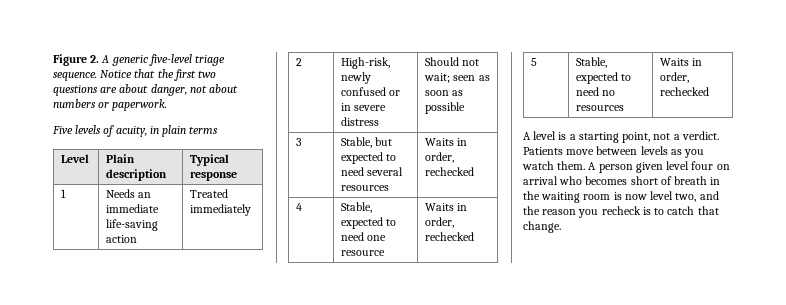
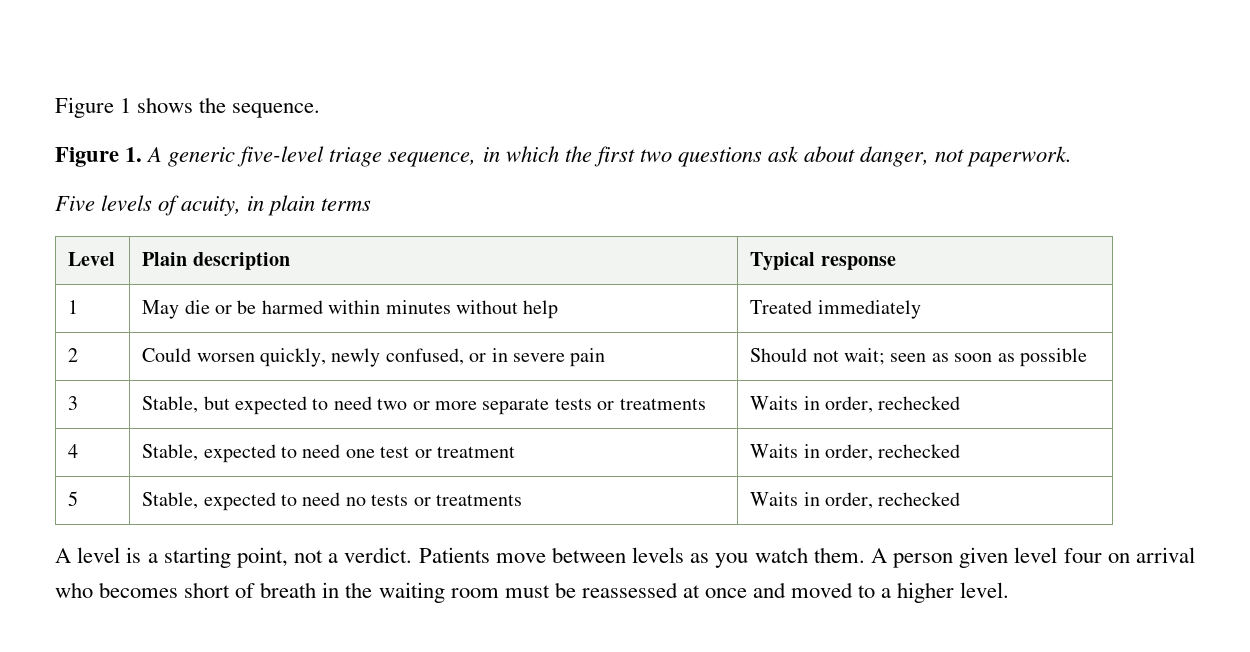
[53,54,100,66] Figure 2. -> [55,97,321,118] [55,147,143,167] Figure 1 shows the sequence. // Figure 1.
[53,69,156,81] sequence. Notice that -> [388,146,559,167] sequence, in which
[100,87,118,93] are -> [767,146,799,162] ask
[209,84,239,93] [53,99,110,108] about numbers or -> (965, 155) none
[106,189,152,198] [106,204,160,213] [106,219,159,231] [106,235,138,243] [190,189,229,198] [190,204,252,216] [296,58,303,66] [341,57,391,69] [341,72,372,84] [341,87,387,96] Needs an immediate life-saving action | Treated immediately // 2 | High-risk, newly confused -> [142,300,559,319] [750,300,921,319] [68,348,79,362] [142,348,464,367] May die or be harmed within minutes without help | Treated immediately // 2 | Could worsen quickly, newly confused,
[341,117,380,126] distress -> [570,348,606,367] pain
[367,167,404,176] [341,185,390,191] several resources -> [377,398,706,415] two or more separate tests or treatments
[341,250,386,256] resource -> [380,446,515,458] test or treatment
[576,105,625,111] resources -> [371,494,522,506] tests or treatments
[613,191,719,202] [523,206,719,218] [523,221,561,233] is now level two, and the reason you recheck is to catch that change. -> [504,582,1010,603] must be reassessed at once and moved to a higher level.

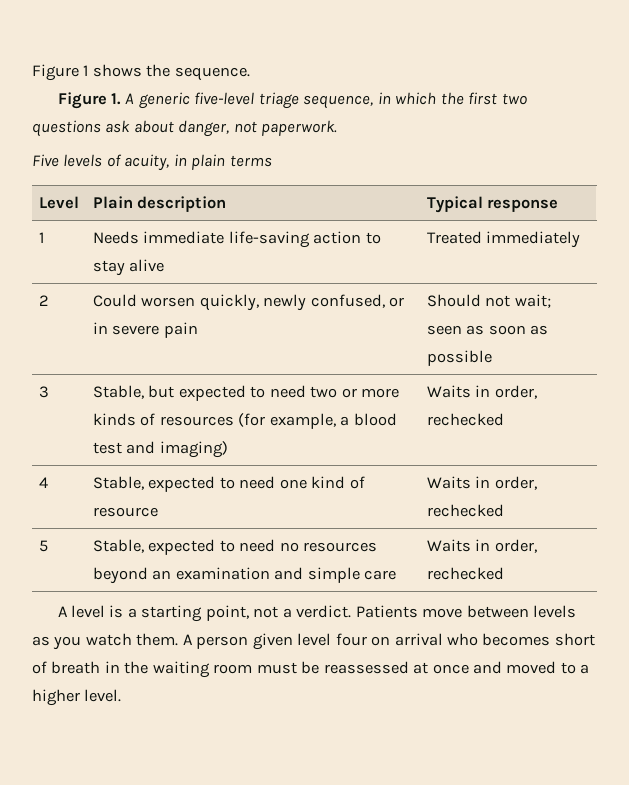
[142,300,559,319] May die or be harmed within minutes without help -> [92,231,381,248] [92,259,165,276] Needs immediate life-saving action to stay alive
[482,398,706,415] separate tests or treatments -> [92,413,397,429] [92,441,228,458] kinds of resources (for example, a blood test and imaging)
[380,446,515,458] test or treatment -> [311,476,365,489] [92,507,158,517] kind of resource
[371,494,522,506] tests or treatments -> [303,542,378,552] [92,567,397,584] resources beyond an examination and simple care

